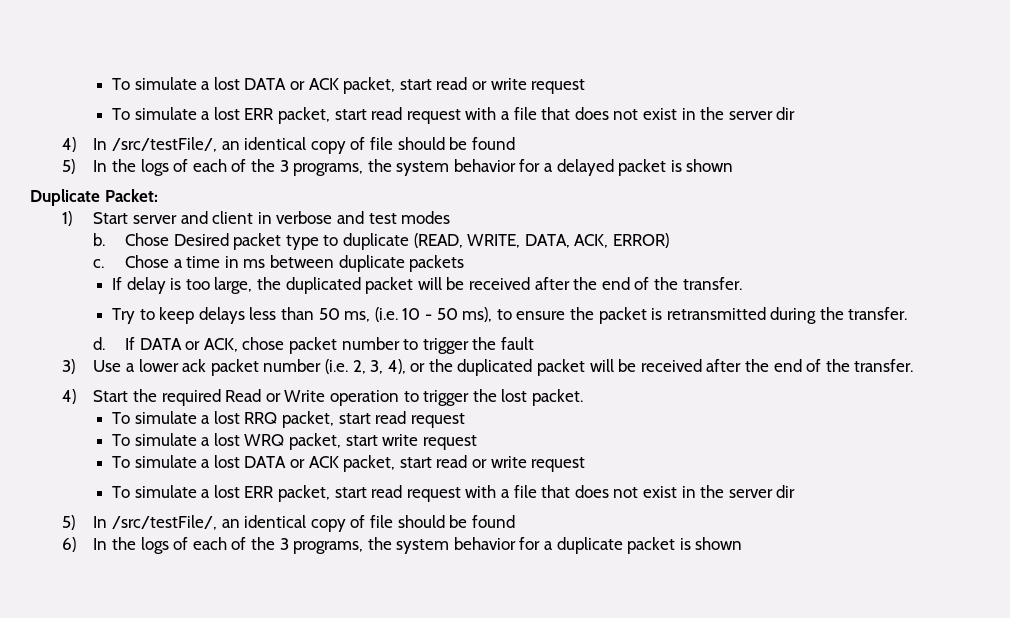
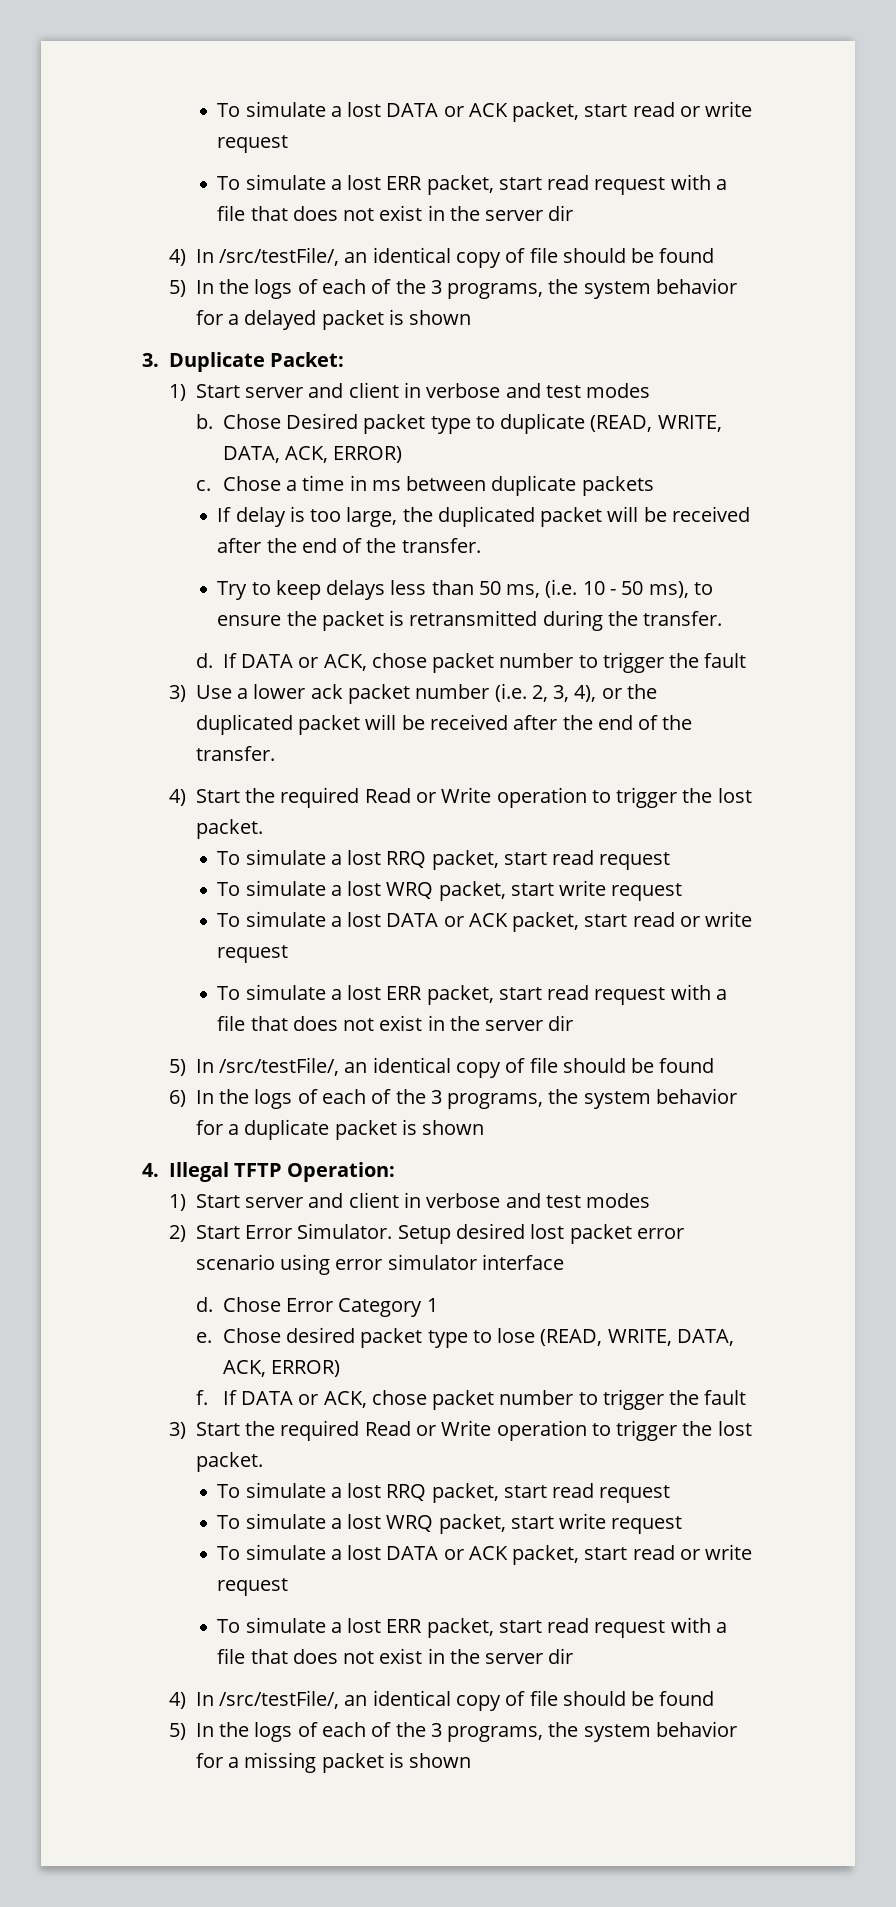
(734, 165) none -> [142,353,159,367] 3.
(743, 543) none -> [142,1162,396,1182] [168,1192,651,1211] [168,1223,684,1244] [195,1254,564,1275] [195,1297,438,1317] [195,1327,734,1348] [222,1360,341,1377] [195,1389,747,1410] [168,1420,752,1441] [195,1452,263,1472] [217,1482,671,1503] [217,1513,683,1534] [217,1544,753,1565] [217,1578,289,1596] [217,1617,727,1638] [217,1648,574,1664] [168,1690,715,1711] [168,1721,737,1742] [195,1752,472,1773] // 4. Illegal TFTP Operation: // 1) Start server and client in verbose and test modes // 2) Start Error Simulator. Setup desired lost packet error scenario using error simulator interface // d. Chose Error Category 1 // e. Chose desired packet type to lose (READ, WRITE, DATA, ACK, ERROR) // f. If DATA or ACK, chose packet number to trigger the fault // 3) Start the required Read or Write operation to trigger the lost packet. // To simulate a lost RRQ packet, start read request // To simulate a lost WRQ packet, start write request // To simulate a lost DATA or ACK packet, start read or write request // To simulate a lost ERR packet, start read request with a file that does not exist in the server dir // 4) In /src/testFile/, an identical copy of file should be found // 5) In the logs of each of the 3 programs, the system behavior for a missing packet is shown

